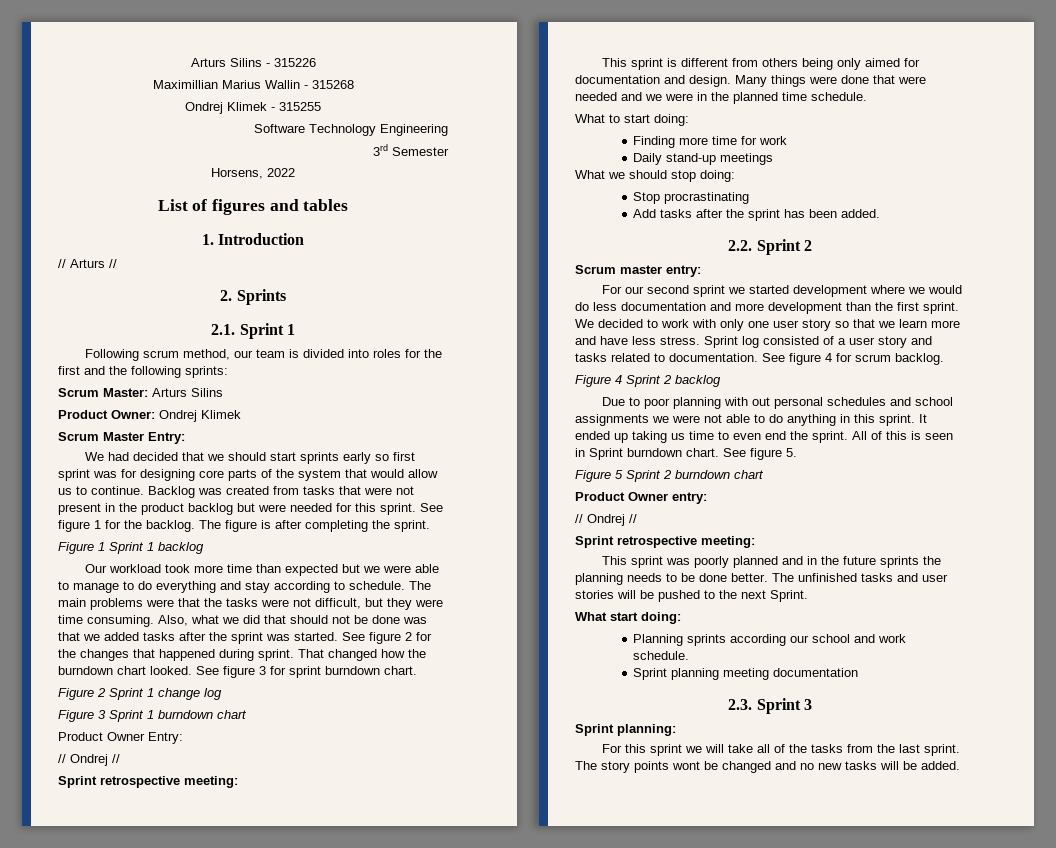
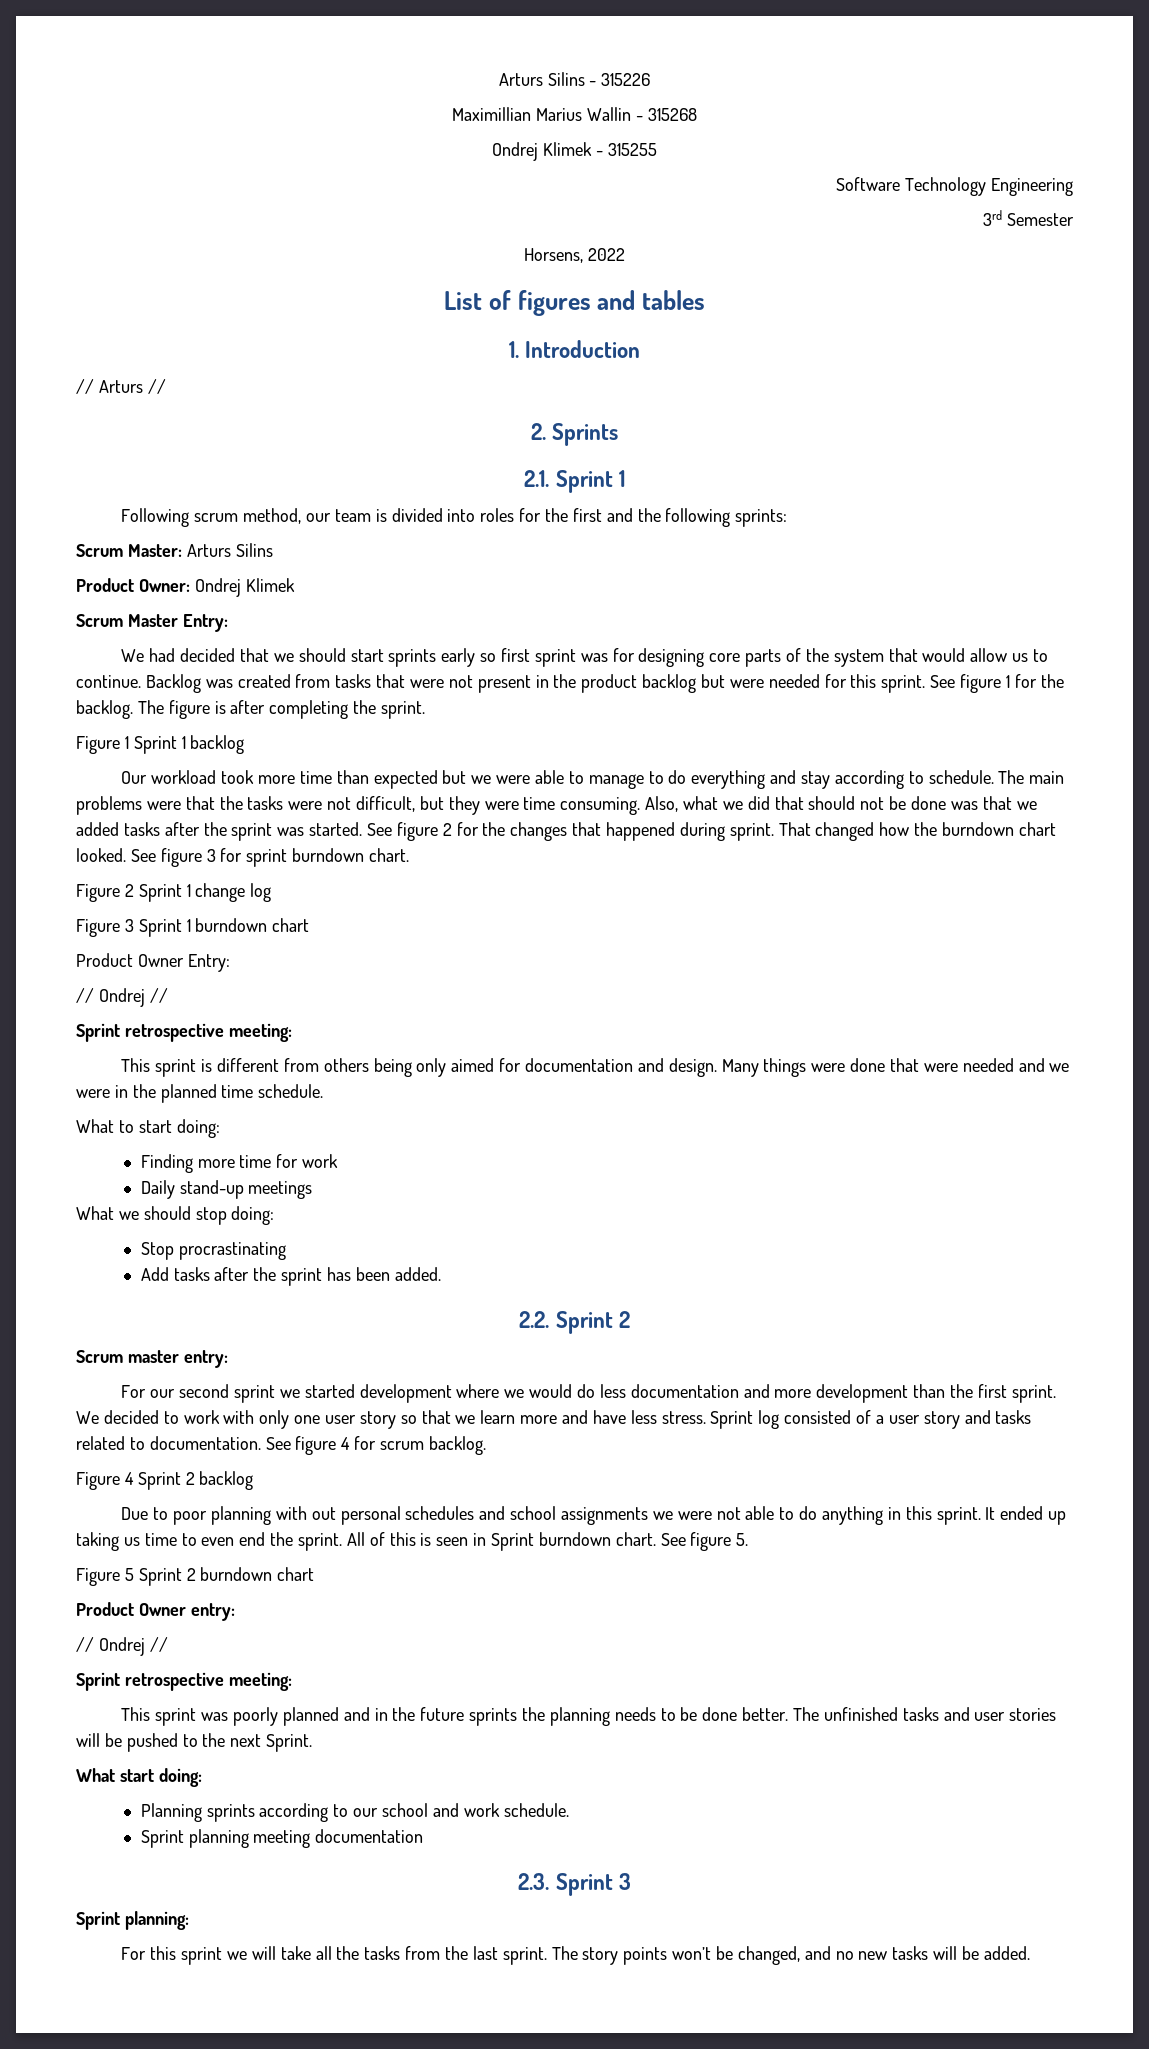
(787, 640) none -> [333,1804,349,1817] to
[773,744,785,753] of -> (332, 1953) none
[672,761,771,773] wont be changed -> [672,1946,800,1965] won’t be changed,

